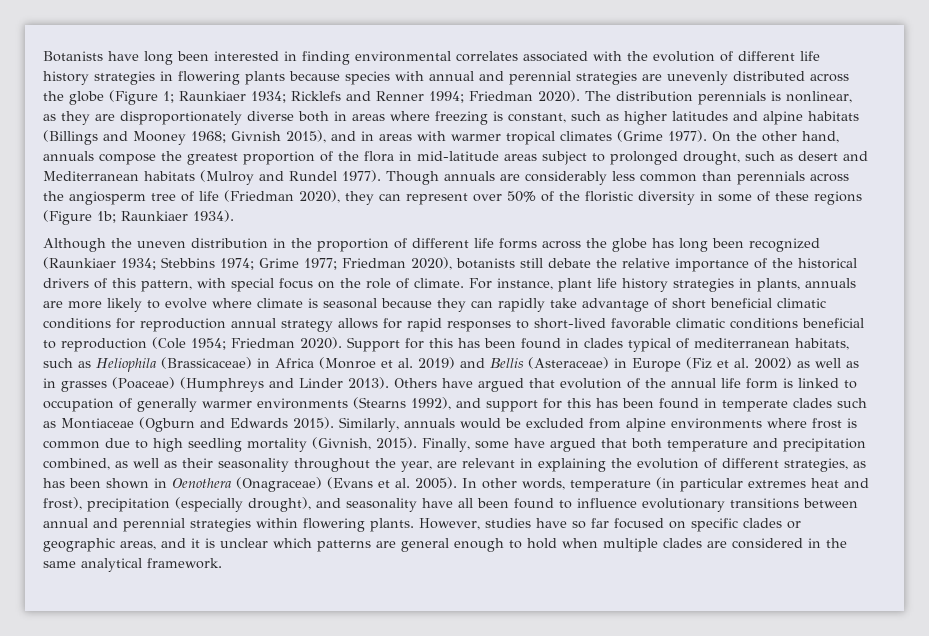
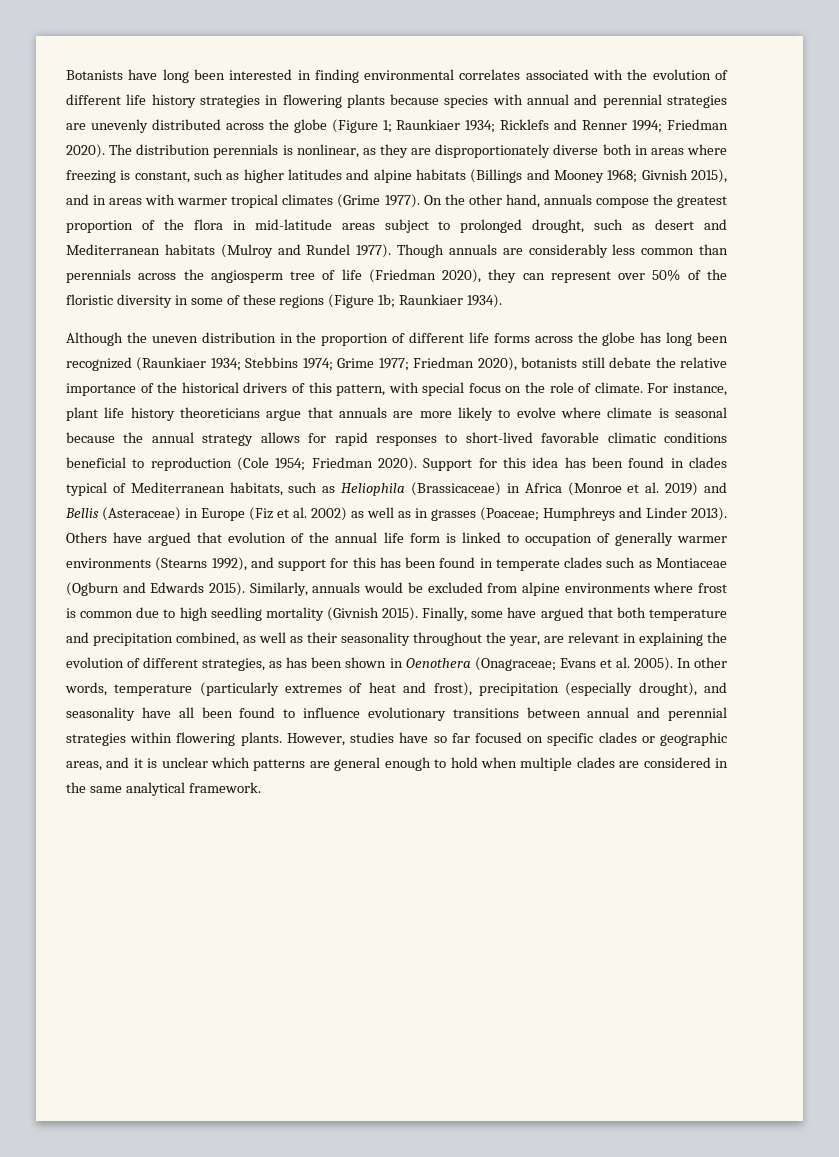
[673,278,800,292] strategies in plants, -> [180,407,333,421] theoreticians argue that
[437,298,826,312] [43,318,226,332] they can rapidly take advantage of short beneficial climatic conditions for reproduction -> [123,432,144,443] the
(453, 343) none -> [532,457,559,468] idea
[694,338,790,348] mediterranean -> [130,482,225,493] Mediterranean
[112,377,264,392] (Poaceae) (Humphreys -> [480,507,615,521] (Poaceae; Humphreys
[312,437,371,450] (Givnish, -> [326,607,379,621] (Givnish
[236,477,373,492] (Onagraceae) (Evans -> [474,657,596,671] (Onagraceae; Evans
[656,477,806,492] (in particular extremes -> [199,682,363,696] (particularly extremes of

